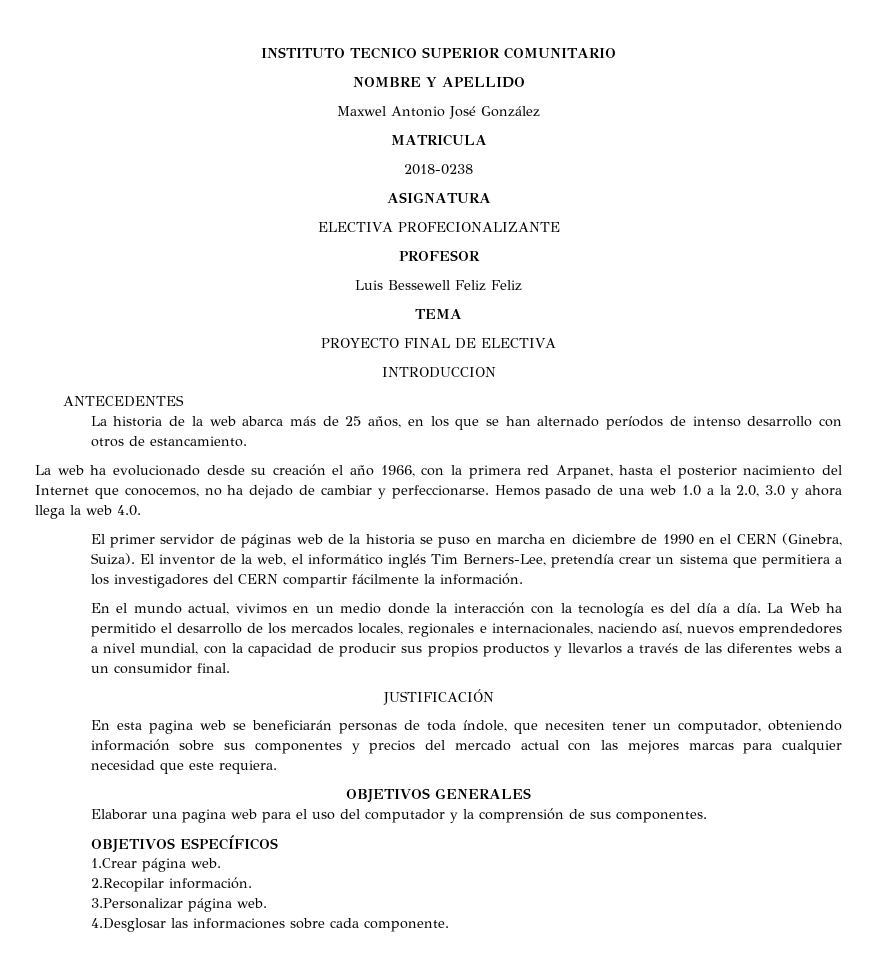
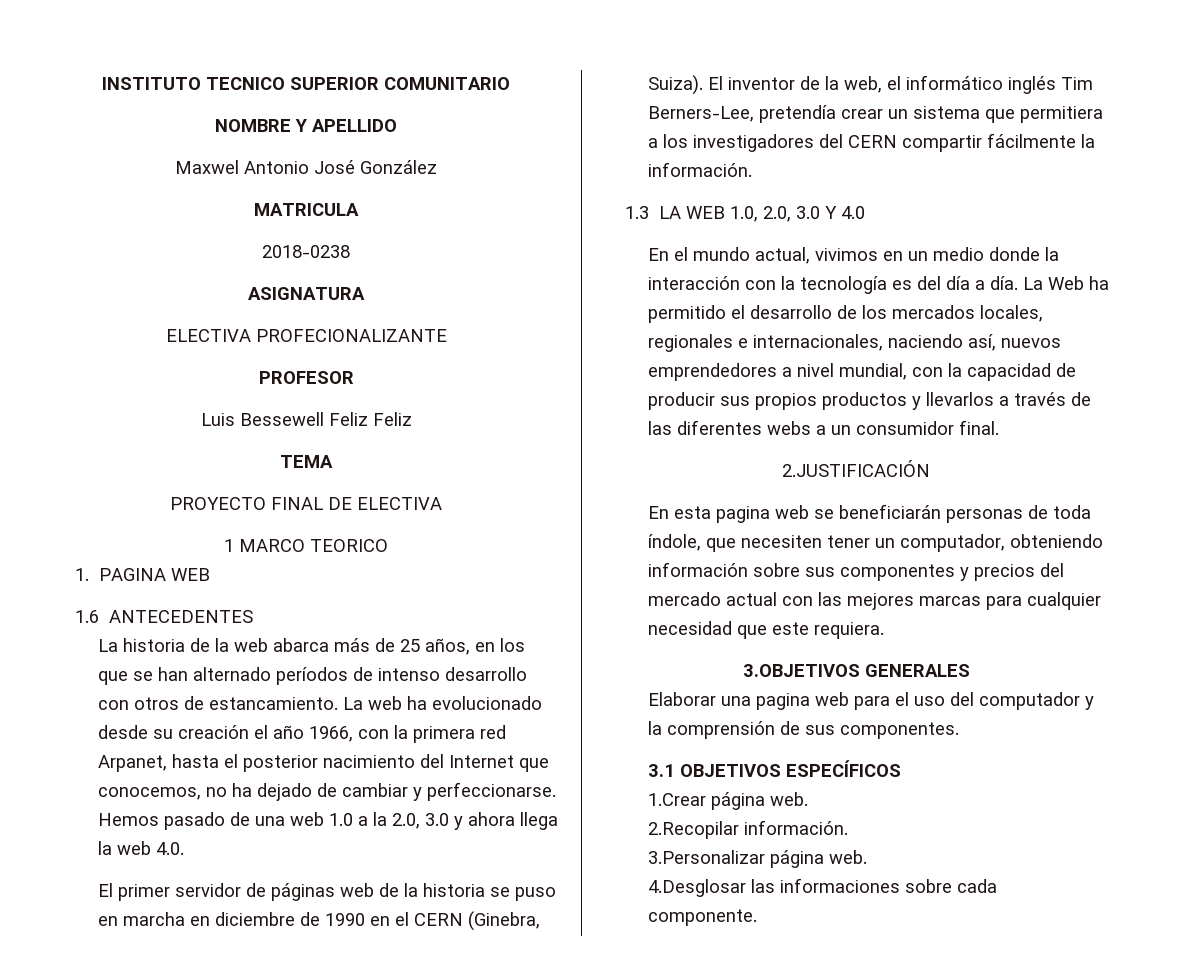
[381,367,496,378] INTRODUCCION // -> [224,539,388,552] [75,568,210,581] [75,610,100,623] 1 MARCO TEORICO // 1. PAGINA WEB // 1.6
(247, 441) // -> (338, 703) none
(523, 579) none -> [625,206,865,222] // 1.3 LA WEB 1.0, 2.0, 3.0 Y 4.0
[382,689,494,705] JUSTIFICACIÓN -> [782,460,930,477] 2.JUSTIFICACIÓN
[346,788,430,803] OBJETIVOS -> [742,664,860,677] 3.OBJETIVOS
(707, 817) none -> [647,764,675,777] 3.1

